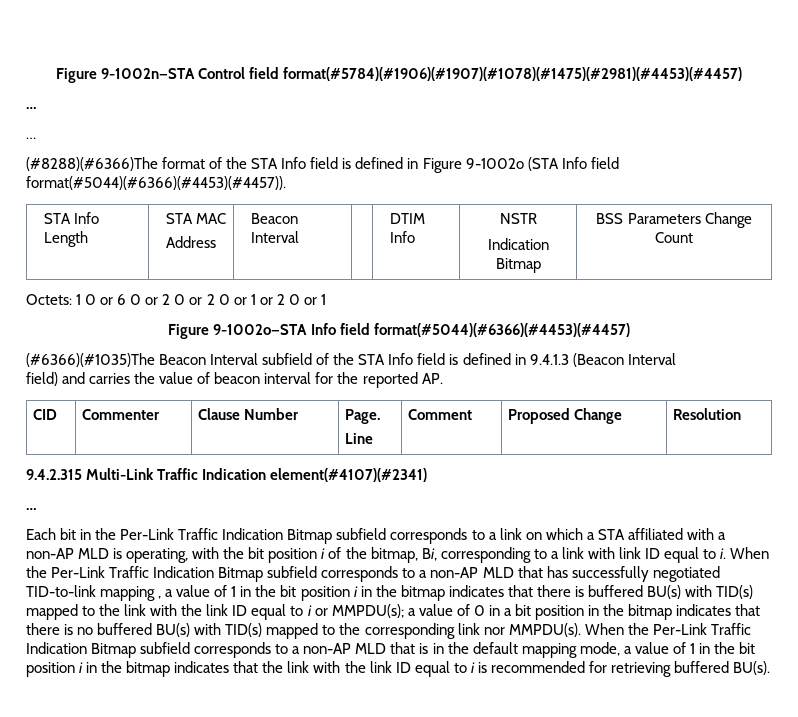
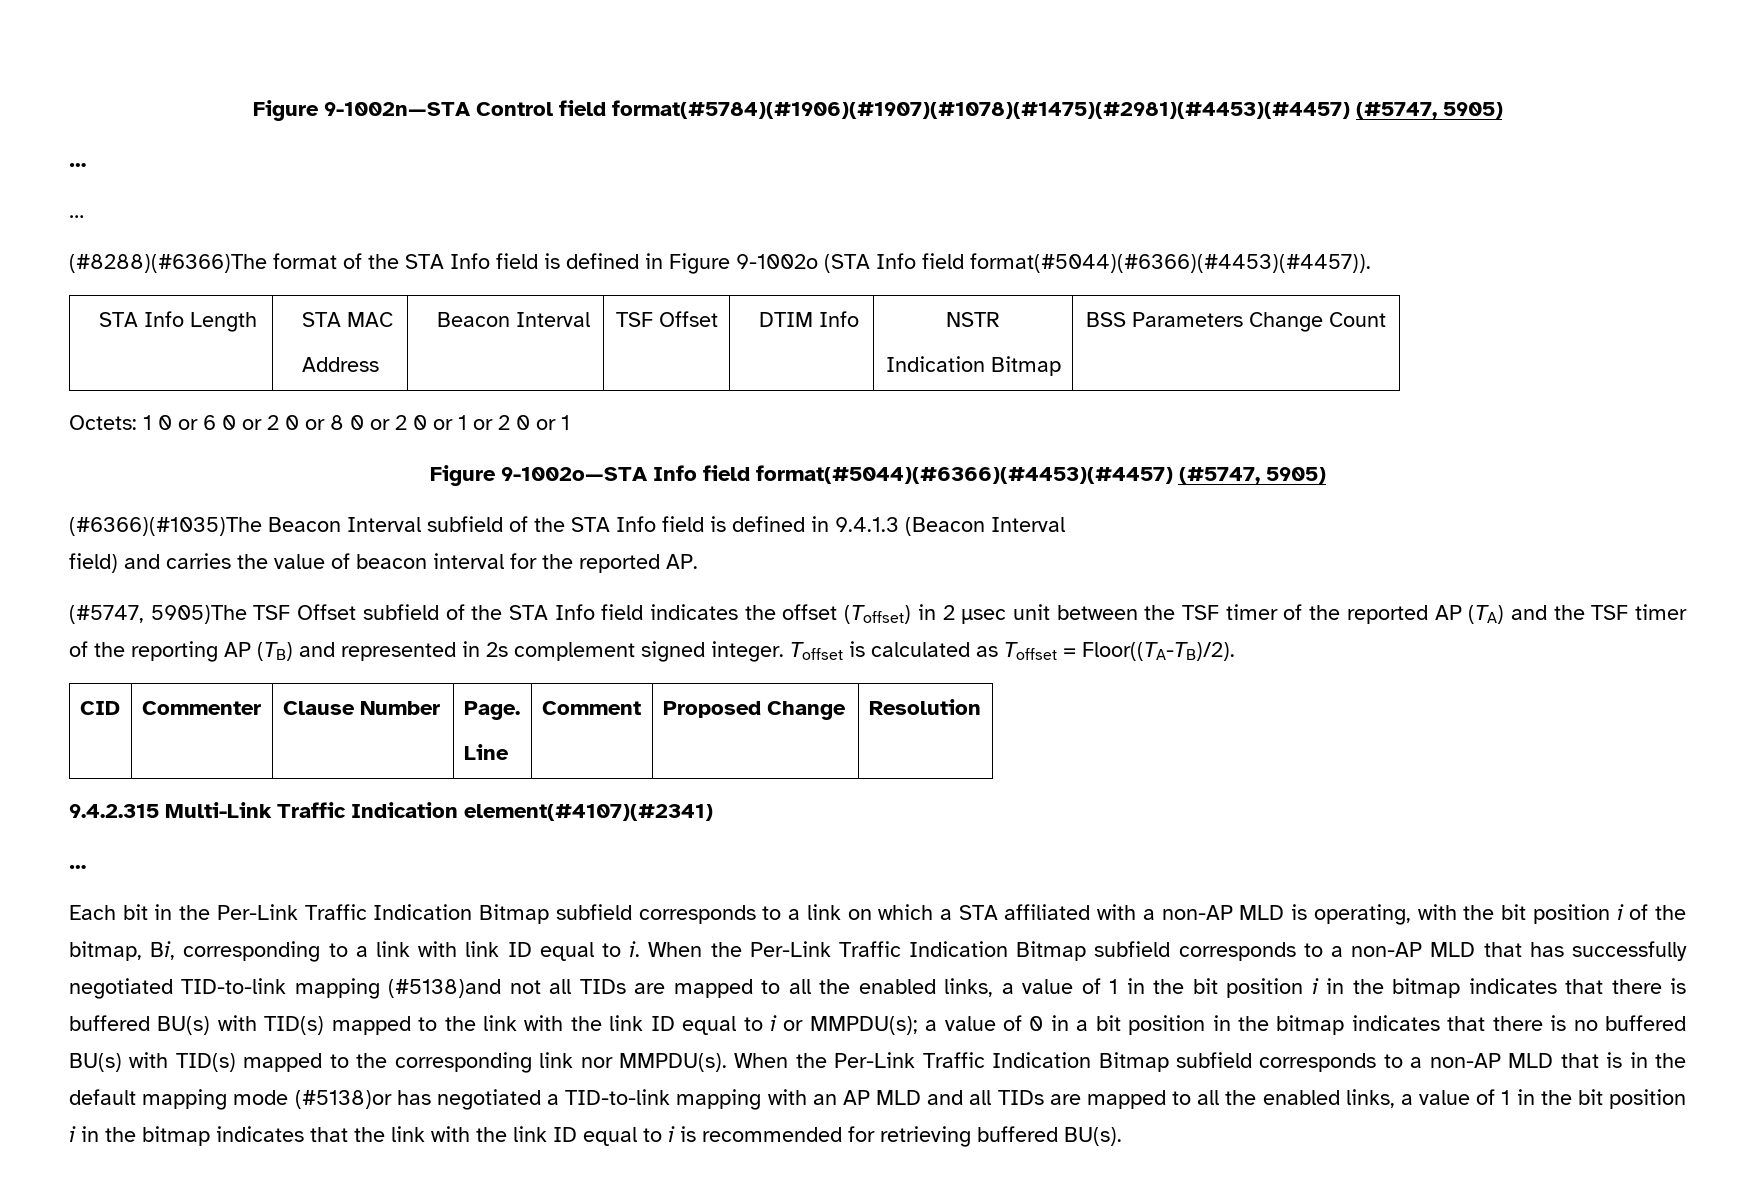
(743, 74) none -> [1355,102,1503,119] (#5747, 5905)
(300, 237) none -> [615,311,718,327] TSF Offset
(203, 301) none -> [330,415,390,430] 8 0 or
(630, 330) none -> [1178,467,1326,484] (#5747, 5905)
(443, 378) none -> [69,604,1688,624] [69,641,1235,662] // (#5747, 5905)The TSF Offset subfield of the STA Info field indicates the offset (Toffset) in 2 µsec unit between the TSF timer of the reported AP (TA) and the TSF timer of the reporting AP (TB) and represented in 2s complement signed integer. Toffset is calculated as Toffset = Floor((TA-TB)/2).
[158,596,162,599] , -> [388,978,994,998] (#5138)and not all TIDs are mapped to all the enabled links,
[579,642,620,656] mode, -> [233,1089,1395,1110] mode (#5138)or has negotiated a TID-to-link mapping with an AP MLD and all TIDs are mapped to all the enabled links,

